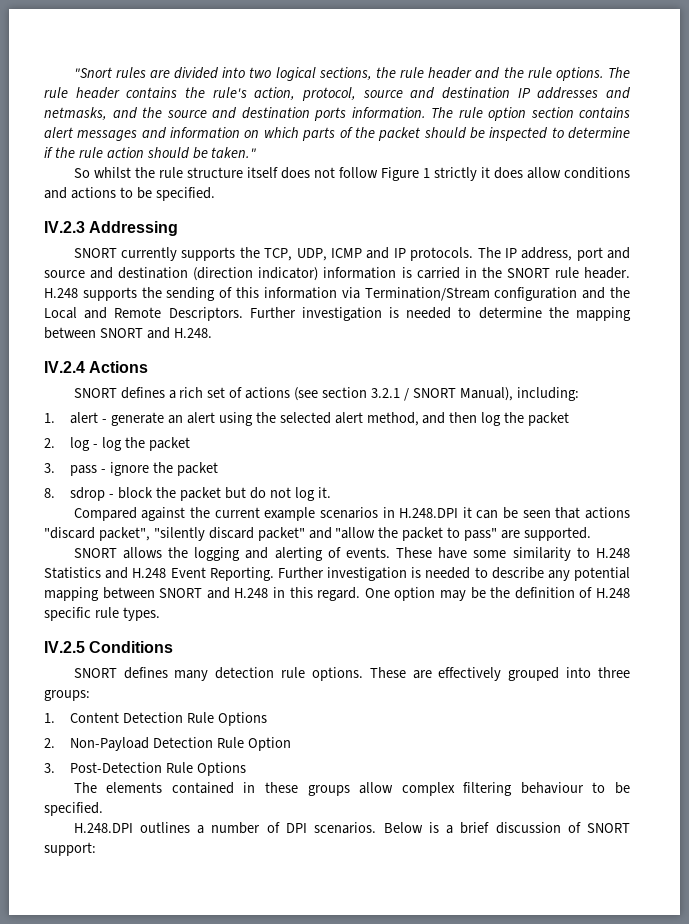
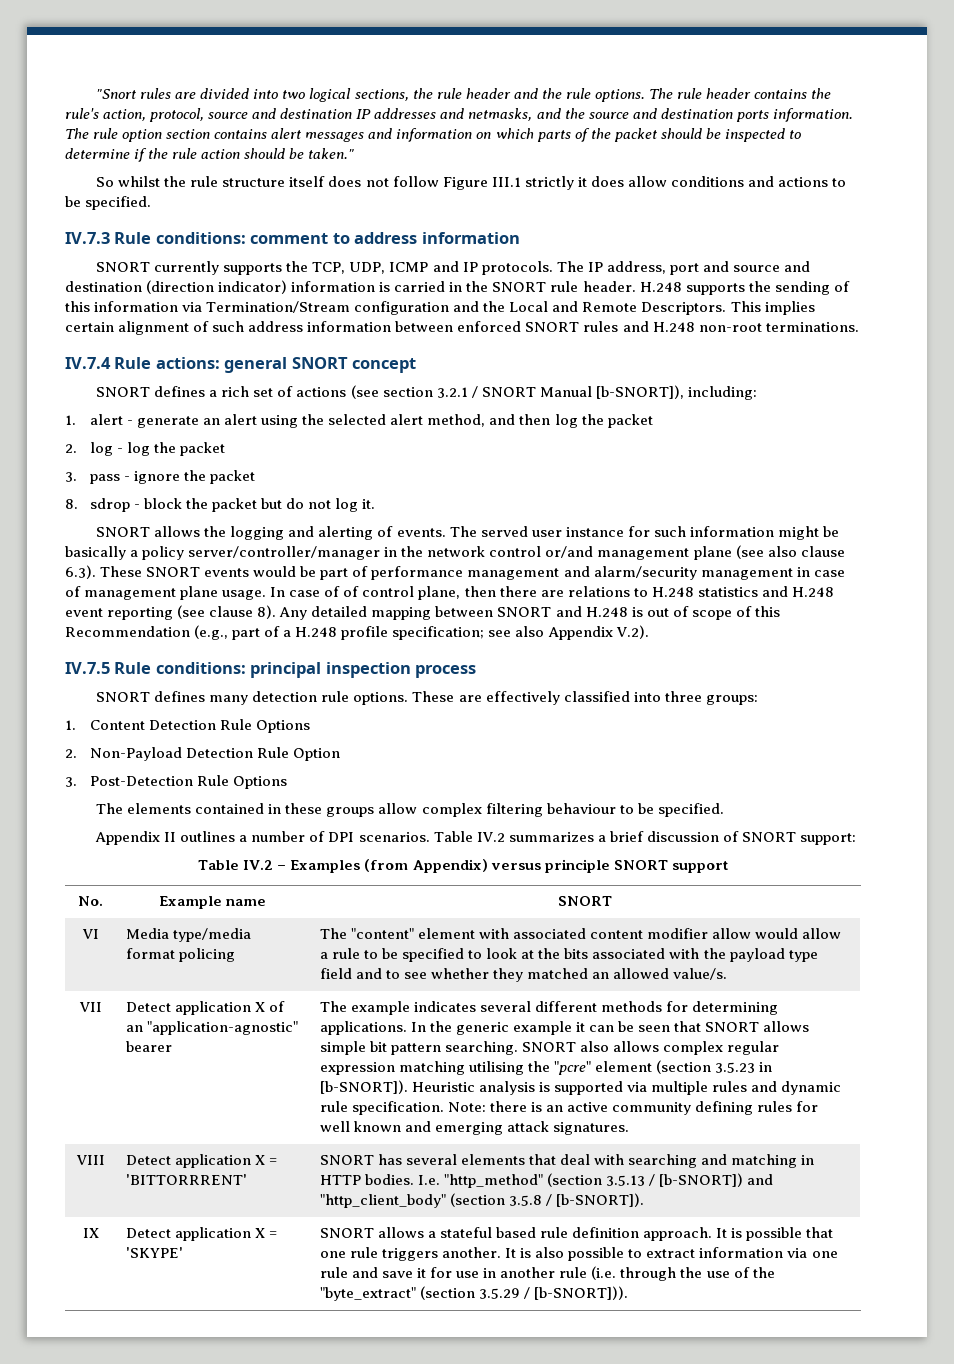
[422,168,430,178] 1 -> [491,177,521,187] III.1
[44,221,179,236] IV.2.3 Addressing -> [65,232,520,244] IV.7.3 Rule conditions: comment to address information
[249,307,631,321] [44,327,212,339] [44,361,149,373] Further investigation is needed to determine the mapping between SNORT and H.248. // IV.2.4 Actions -> [730,301,815,315] [65,321,859,335] [65,357,417,373] This implies certain alignment of such address information between enforced SNORT rules and H.248 non-root terminations. // IV.7.4 Rule actions: general SNORT concept
[459,387,513,401] Manual), -> [539,385,684,399] Manual [b-SNORT]),
[73,507,631,521] [44,527,591,541] // Compared against the current example scenarios in H.248.DPI it can be seen that actions "discard packet", "silently discard packet" and "allow the packet to pass" are supported. -> (376, 504) none
[396,547,571,561] These have some similarity -> [449,526,839,540] [65,545,845,560] [65,565,845,580] [65,586,630,600] The served user instance for such information might be basically a policy server/controller/manager in the network control or/and management plane (see also clause 6.3). These SNORT events would be part of performance management and alarm/security management in case of management plane usage. In case of of control plane, then there are relations
[44,567,631,581] Statistics and H.248 Event Reporting. Further investigation is needed to describe any potential -> [697,586,834,597] [65,605,368,620] statistics and H.248 event reporting (see clause 8). Any detailed
[273,587,631,601] [44,607,160,621] [44,641,174,653] in this regard. One option may be the definition of H.248 specific rule types. // IV.2.5 Conditions -> [631,606,780,620] [65,625,649,640] [65,662,477,678] is out of scope of this Recommendation (e.g., part of a H.248 profile specification; see also Appendix V.2). // IV.7.5 Rule conditions: principal inspection process
[508,667,560,681] grouped -> [563,691,630,702] classified
[73,823,133,833] H.248.DPI -> [95,831,177,845] Appendix II
[383,822,439,833] Below is -> [433,831,594,842] Table IV.2 summarizes
(96, 849) none -> [198,859,728,873] [78,896,103,906] [158,896,267,909] [558,896,612,906] [81,929,99,939] [125,928,251,942] [125,948,235,962] [319,928,842,939] [319,948,818,962] [319,968,728,982] [78,1002,102,1012] [125,1001,286,1015] [125,1021,298,1035] [125,1041,172,1052] [319,1001,779,1015] [319,1021,810,1035] [319,1041,780,1055] [319,1060,773,1075] [319,1080,842,1095] [319,1101,819,1115] [319,1121,630,1135] [75,1155,105,1165] [125,1154,278,1168] [125,1174,247,1185] [319,1154,815,1168] [319,1173,774,1188] [319,1193,645,1208] [82,1228,99,1238] [125,1227,278,1241] [125,1247,183,1258] [319,1227,834,1241] [319,1247,838,1261] [319,1266,775,1281] [319,1286,629,1301] // Table IV.2 – Examples (from Appendix) versus principle SNORT support // No. | Example name | SNORT // VI | Media type/media format policing | The "content" element with associated content modifier allow would allow a rule to be specified to look at the bits associated with the payload type field and to see whether they matched an allowed value/s. // VII | Detect application X of an "application-agnostic" bearer | The example indicates several different methods for determining applications. In the generic example it can be seen that SNORT allows simple bit pattern searching. SNORT also allows complex regular expression matching utilising the "pcre" element (section 3.5.23 in [b-SNORT]). Heuristic analysis is supported via multiple rules and dynamic rule specification. Note: there is an active community defining rules for well known and emerging attack signatures. // VIII | Detect application X = 'BITTORRRENT' | SNORT has several elements that deal with searching and matching in HTTP bodies. I.e. "http_method" (section 3.5.13 / [b-SNORT]) and "http_client_body" (section 3.5.8 / [b-SNORT]). // IX | Detect application X = 'SKYPE' | SNORT allows a stateful based rule definition approach. It is possible that one rule triggers another. It is also possible to extract information via one rule and save it for use in another rule (i.e. through the use of the "byte_extract" (section 3.5.29 / [b-SNORT])).

